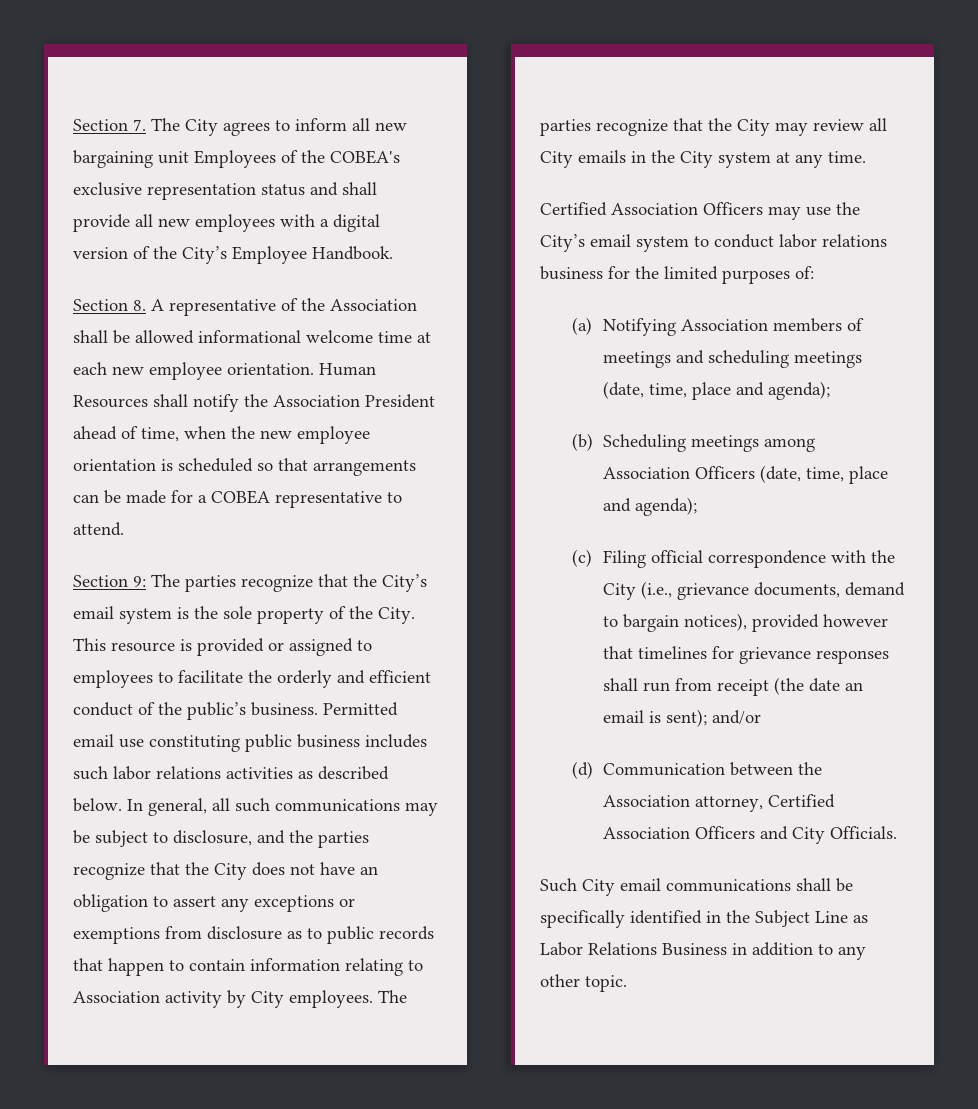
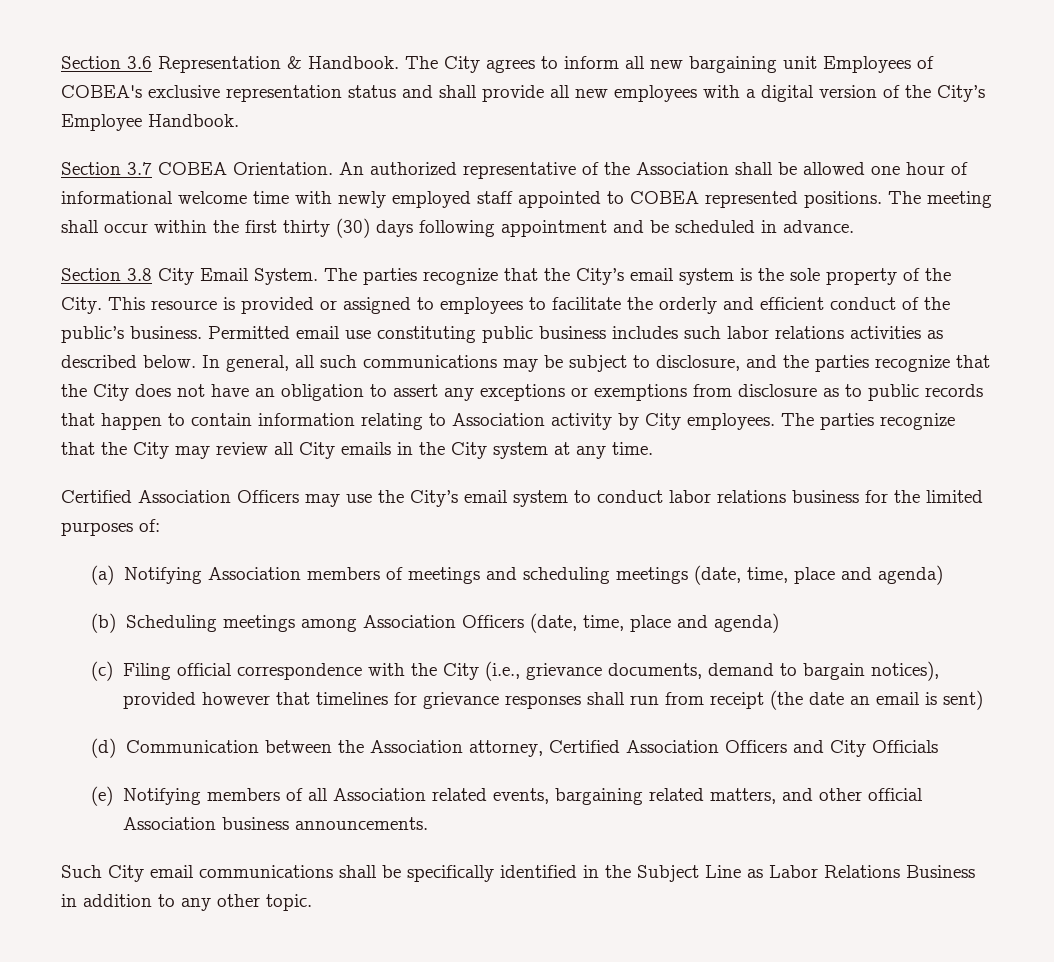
[73,119,146,131] Section 7. -> [61,56,399,73] Section 3.6 Representation & Handbook.
[301,150,325,163] the -> (934, 62) none
[133,299,164,311] 8. A -> [127,162,457,175] 3.7 COBEA Orientation. An authorized
[198,330,431,343] [73,362,376,380] [73,394,435,412] [73,426,370,444] [73,458,416,476] [73,490,402,508] [73,522,124,536] [73,575,146,587] informational welcome time at each new employee orientation. Human Resources shall notify the Association President ahead of time, when the new employee orientation is scheduled so that arrangements can be made for a COBEA representative to attend. // Section 9: -> [871,162,968,175] [61,191,992,208] [61,218,854,238] [61,268,318,285] one hour of informational welcome time with newly employed staff appointed to COBEA represented positions. The meeting shall occur within the first thirty (30) days following appointment and be scheduled in advance. // Section 3.8 City Email System.
[768,381,831,400] agenda); -> [877,565,943,585] agenda)
[635,497,698,516] agenda); -> [713,613,779,633] agenda)
[666,709,762,727] sent); and/or -> [942,690,983,710] sent)
[830,826,898,839] Officials. -> [871,740,938,753] [91,786,923,806] [122,817,428,830] Officials // (e) Notifying members of all Association related events, bargaining related matters, and other official Association business announcements.

